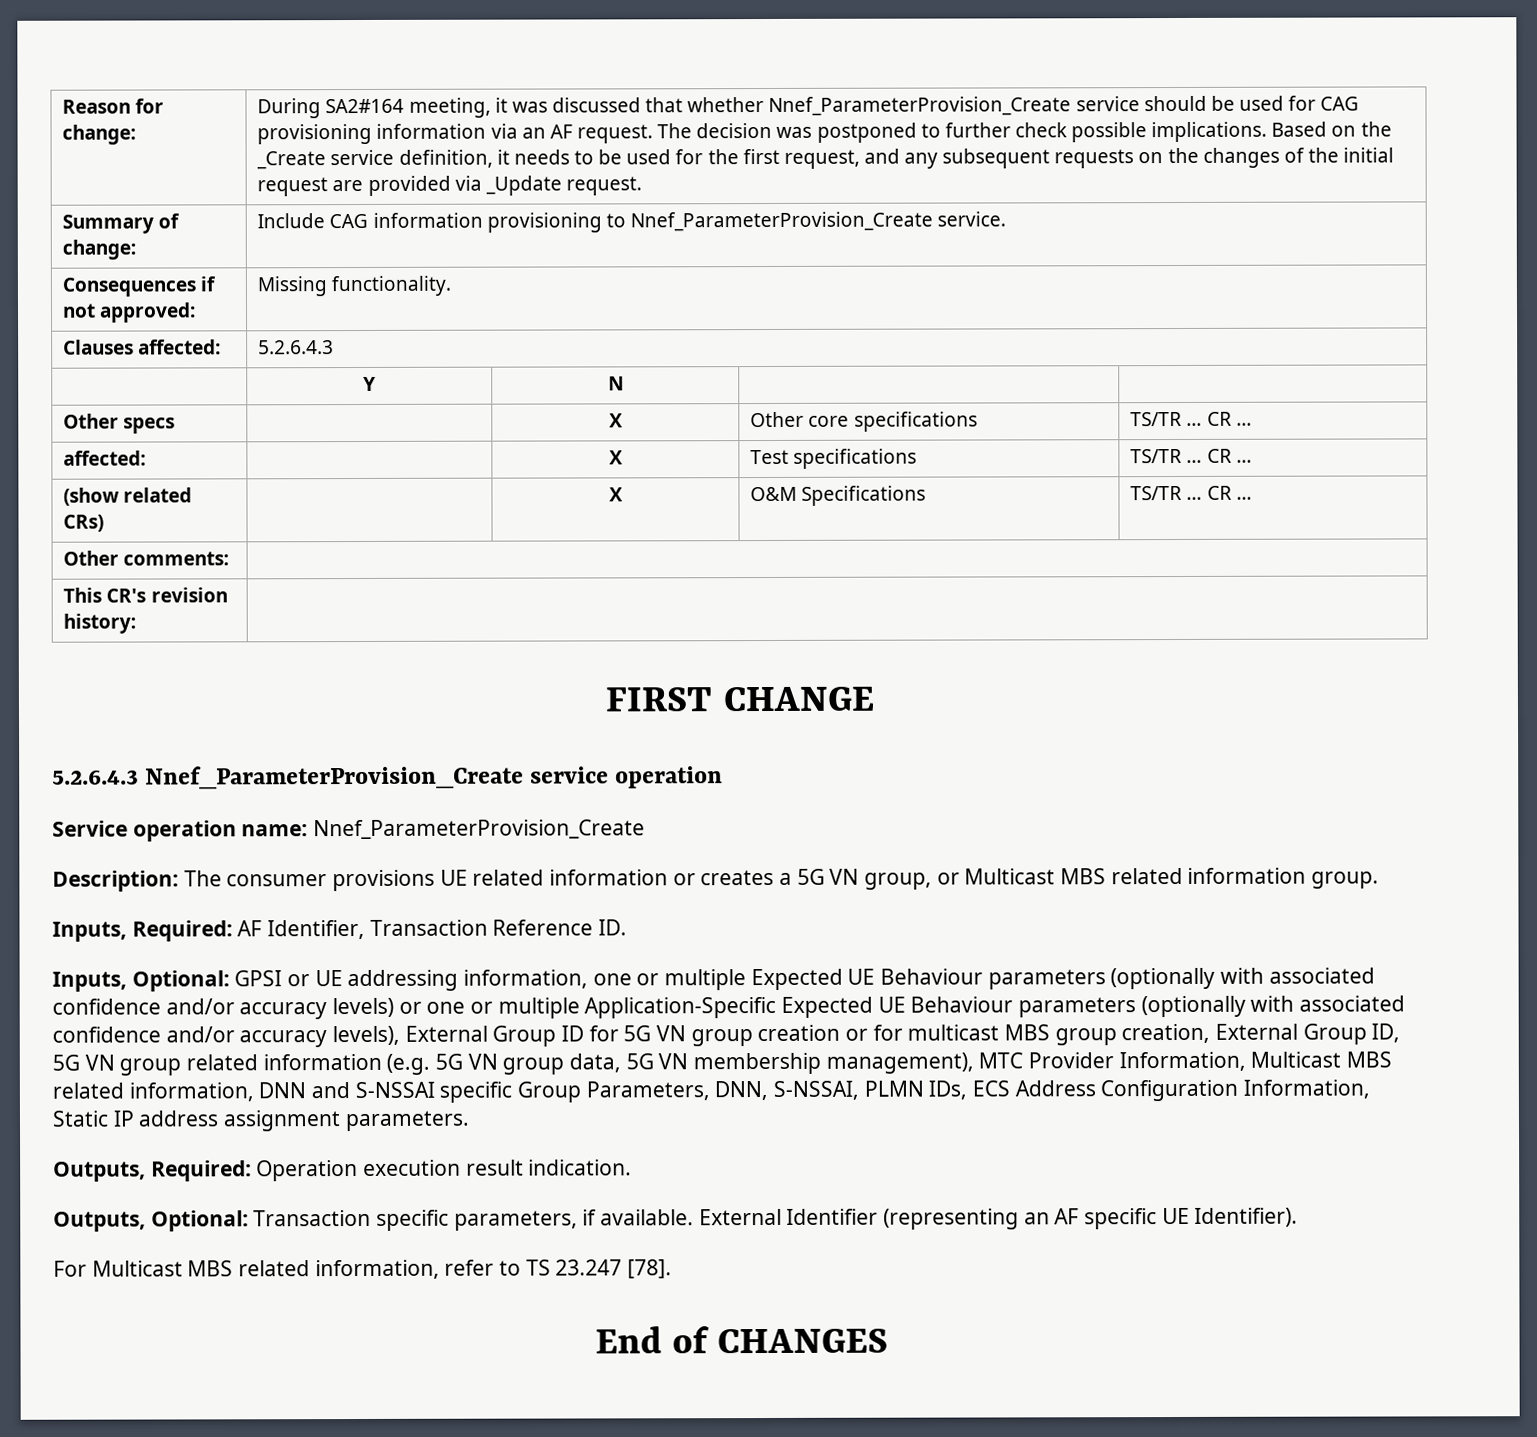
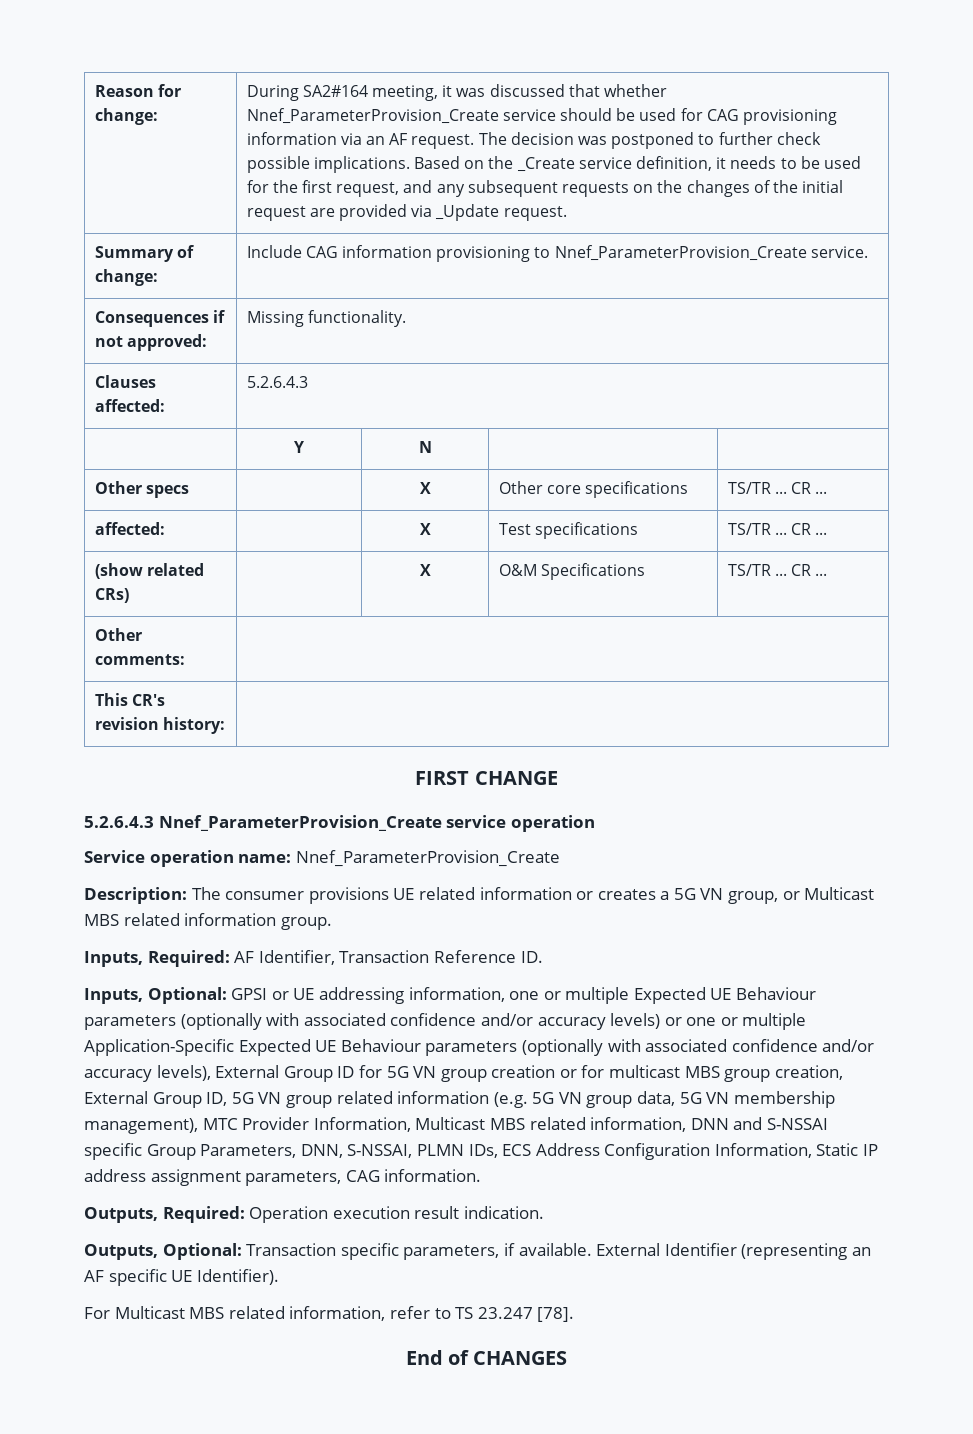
[344,1110,470,1132] parameters. -> [245,1169,482,1186] parameters, CAG information.

